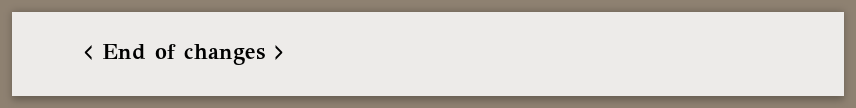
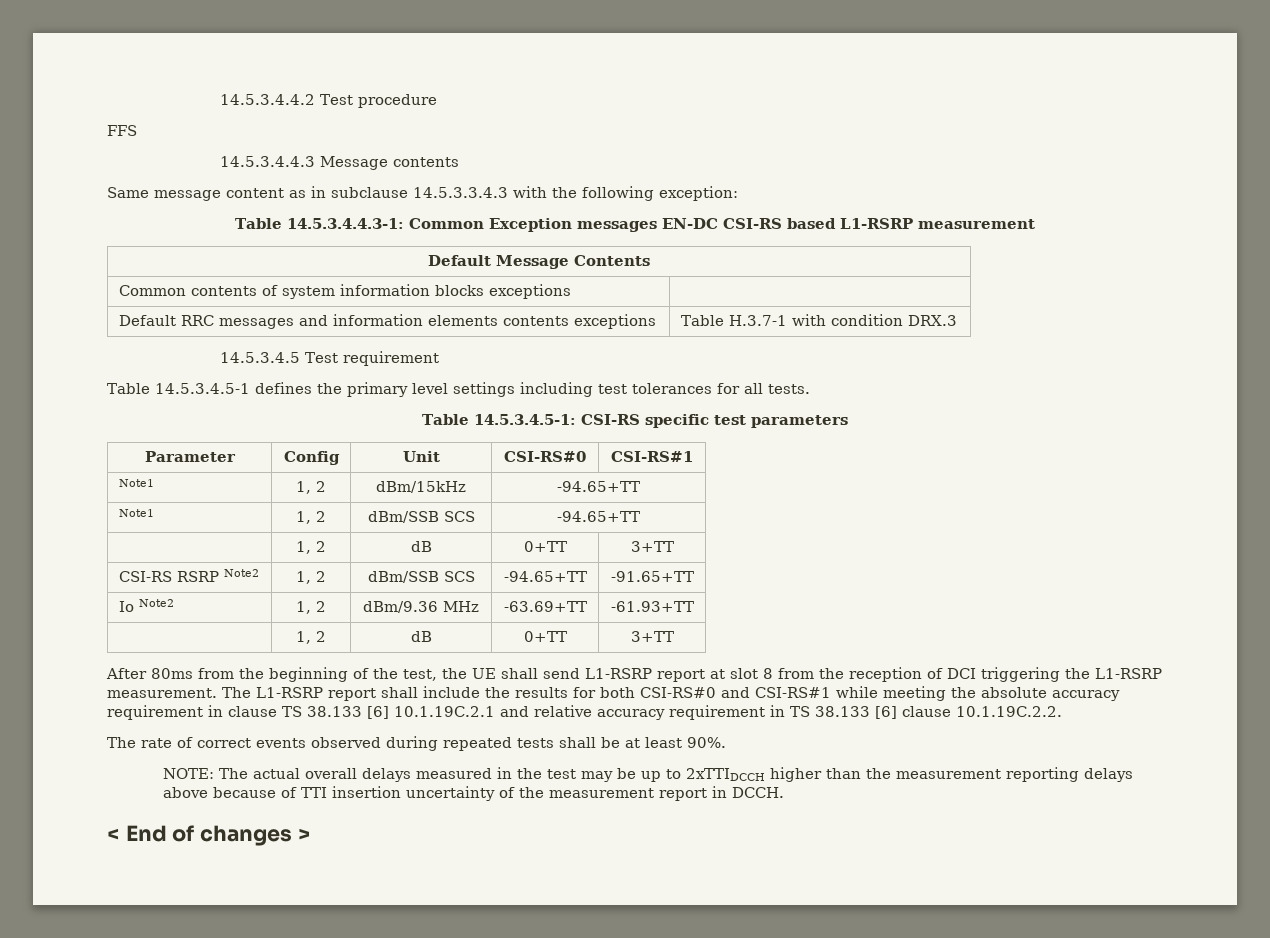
(82, 52) none -> [219,94,437,108] [107,125,137,136] [219,156,459,170] [107,186,738,201] [235,218,1035,232] [428,255,650,269] [118,284,571,299] [118,314,656,329] [680,314,957,326] [219,351,439,366] [107,382,810,397] [422,414,848,428] [144,451,236,462] [283,451,340,465] [402,451,440,462] [504,451,586,462] [611,451,693,462] [118,479,154,487] [296,481,326,494] [376,481,466,493] [557,481,640,492] [118,509,154,517] [296,511,326,524] [367,511,475,523] [557,511,640,522] [296,541,326,554] [410,541,432,552] [523,541,567,552] [630,541,674,552] [118,569,259,582] [296,571,326,584] [367,571,475,583] [503,571,587,582] [610,571,694,582] [118,599,174,612] [296,601,326,614] [363,601,479,613] [503,601,587,612] [610,601,694,612] [296,631,326,644] [410,631,432,642] [523,631,567,642] [630,631,674,642] [106,667,1162,682] [107,686,1120,701] [107,705,1062,720] [107,736,726,751] [163,767,1134,782] [163,786,785,801] 14.5.3.4.4.2 Test procedure // FFS // 14.5.3.4.4.3 Message contents // Same message content as in subclause 14.5.3.3.4.3 with the following exception: // Table 14.5.3.4.4.3-1: Common Exception messages EN-DC CSI-RS based L1-RSRP measurement // Default Message Contents // Common contents of system information blocks exceptions | // Default RRC messages and information elements contents exceptions | Table H.3.7-1 with condition DRX.3 // 14.5.3.4.5 Test requirement // Table 14.5.3.4.5-1 defines the primary level settings including test tolerances for all tests. // Table 14.5.3.4.5-1: CSI-RS specific test parameters // Parameter | Config | Unit | CSI-RS#0 | CSI-RS#1 // Note1 | 1, 2 | dBm/15kHz | -94.65+TT // Note1 | 1, 2 | dBm/SSB SCS | -94.65+TT // | 1, 2 | dB | 0+TT | 3+TT // CSI-RS RSRP Note2 | 1, 2 | dBm/SSB SCS | -94.65+TT | -91.65+TT // Io Note2 | 1, 2 | dBm/9.36 MHz | -63.69+TT | -61.93+TT // | 1, 2 | dB | 0+TT | 3+TT // After 80ms from the beginning of the test, the UE shall send L1-RSRP report at slot 8 from the reception of DCI triggering the L1-RSRP measurement. The L1-RSRP report shall include the results for both CSI-RS#0 and CSI-RS#1 while meeting the absolute accuracy requirement in clause TS 38.133 [6] 10.1.19C.2.1 and relative accuracy requirement in TS 38.133 [6] clause 10.1.19C.2.2. // The rate of correct events observed during repeated tests shall be at least 90%. // NOTE: The actual overall delays measured in the test may be up to 2xTTIDCCH higher than the measurement reporting delays above because of TTI insertion uncertainty of the measurement report in DCCH. //

